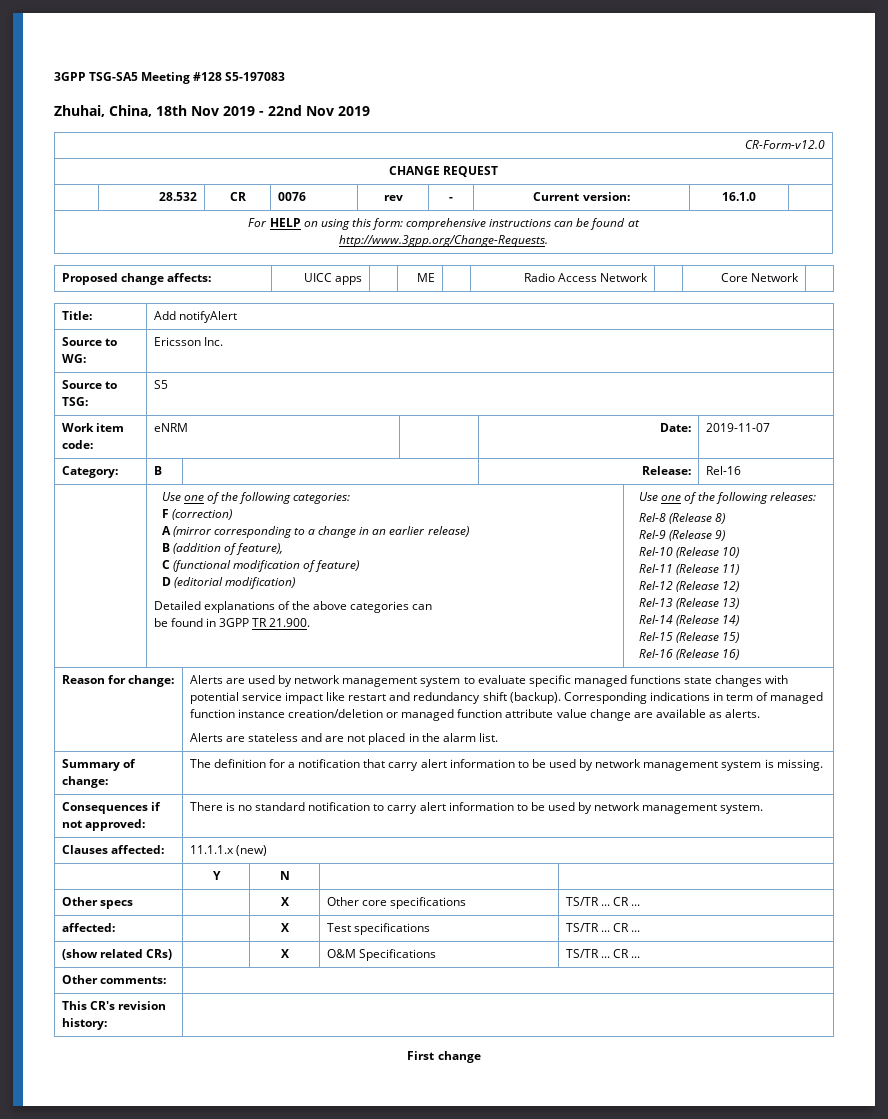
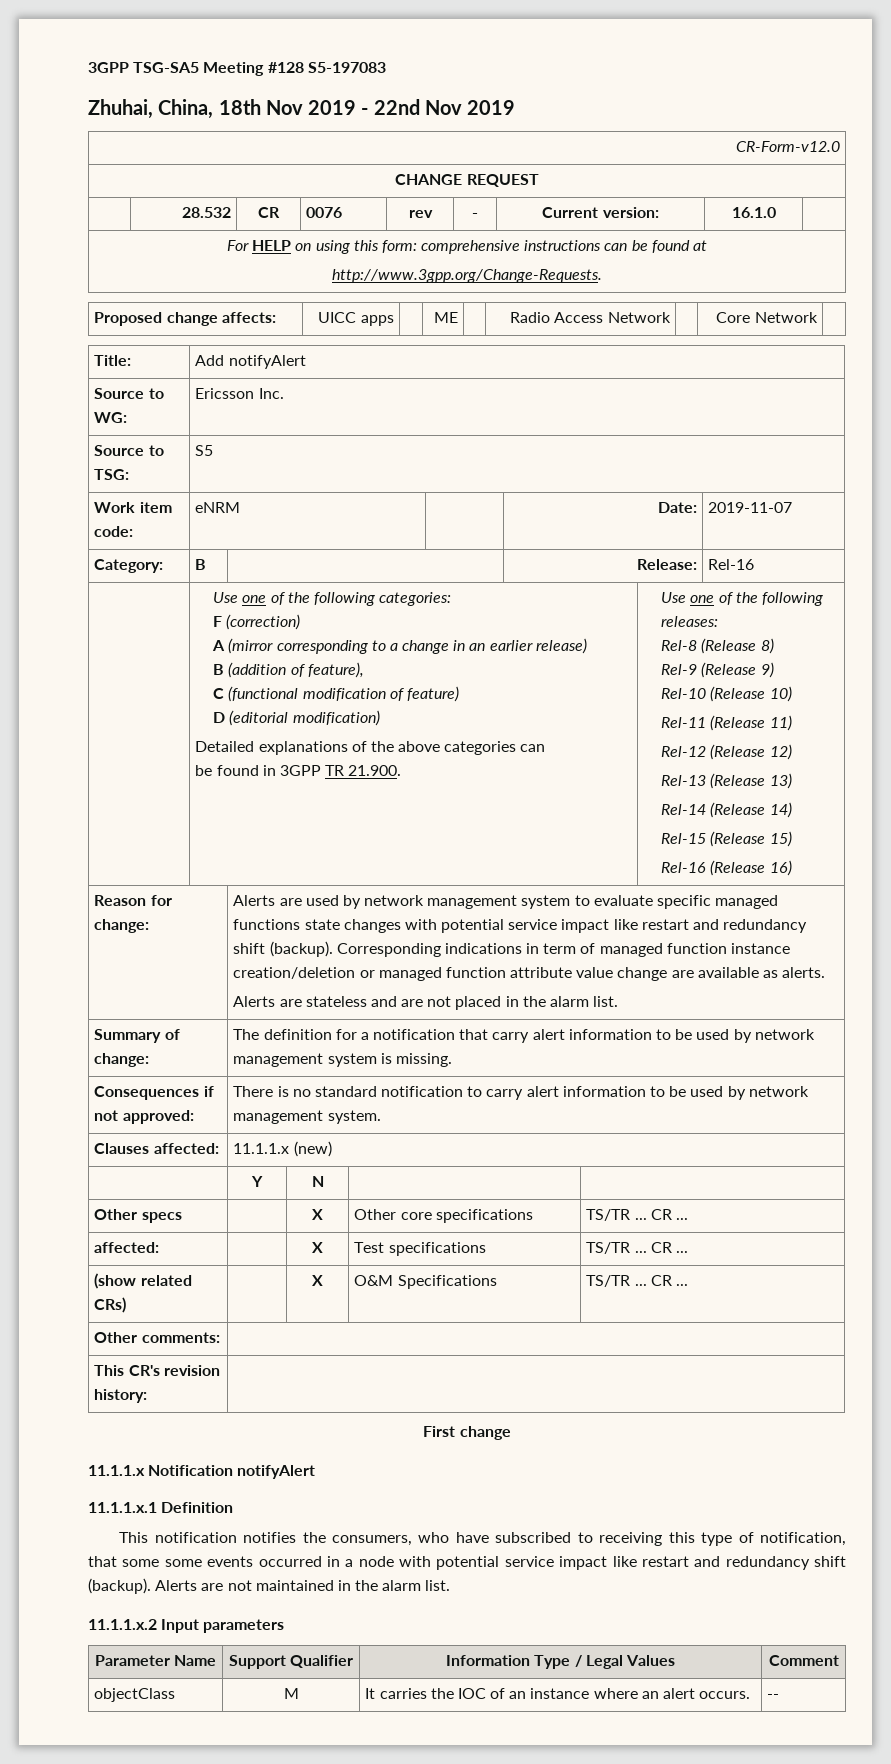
(481, 1057) none -> [88,1465,316,1479] [88,1502,234,1513] [119,1532,847,1546] [88,1556,846,1570] [88,1578,451,1594] [88,1619,285,1633] [94,1655,217,1666] [228,1655,354,1669] [446,1655,675,1669] [768,1655,839,1666] [94,1688,176,1702] [283,1688,299,1699] [365,1688,751,1699] [767,1694,780,1699] // 11.1.1.x Notification notifyAlert // 11.1.1.x.1 Definition // This notification notifies the consumers, who have subscribed to receiving this type of notification, that some some events occurred in a node with potential service impact like restart and redundancy shift (backup). Alerts are not maintained in the alarm list. // 11.1.1.x.2 Input parameters // Parameter Name | Support Qualifier | Information Type / Legal Values | Comment // objectClass | M | It carries the IOC of an instance where an alert occurs. | --

